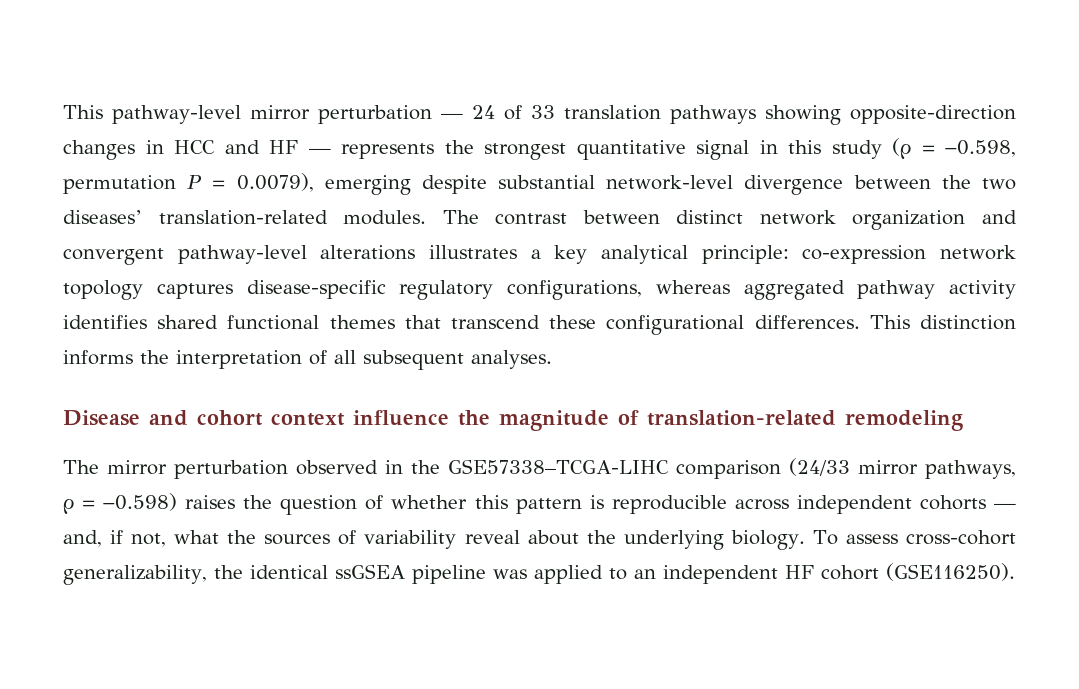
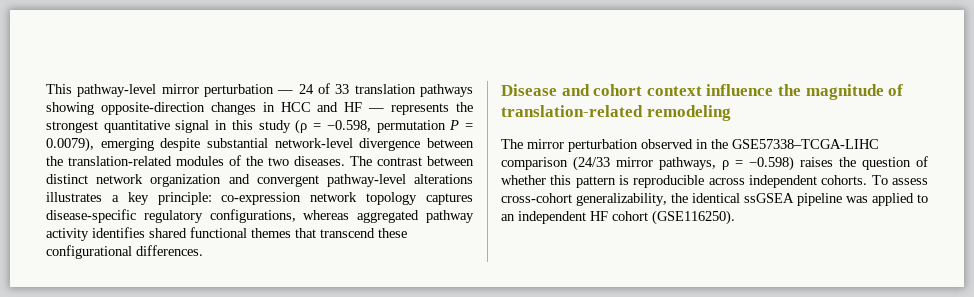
[981,178,1016,190] [63,210,427,225] two diseases’ translation-related modules. -> [68,155,345,166] translation-related modules of the two diseases.
[601,245,689,264] analytical -> (149, 198) none
[869,315,1017,330] [63,350,552,370] This distinction informs the interpretation of all subsequent analyses. -> (203, 250) none
[919,495,1017,510] [63,530,805,550] cohorts — and, if not, what the sources of variability reveal about the underlying biology. -> [821,175,868,185] cohorts.

